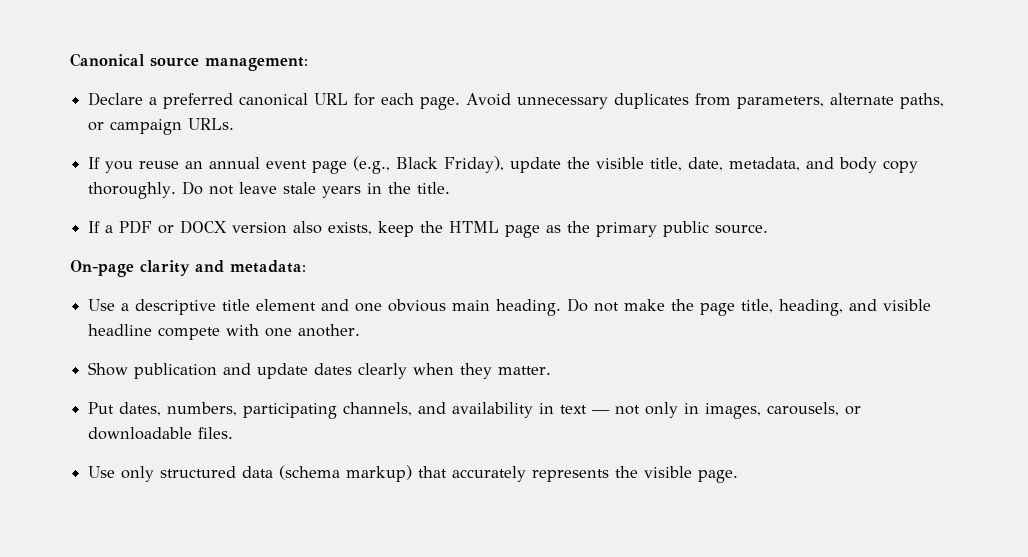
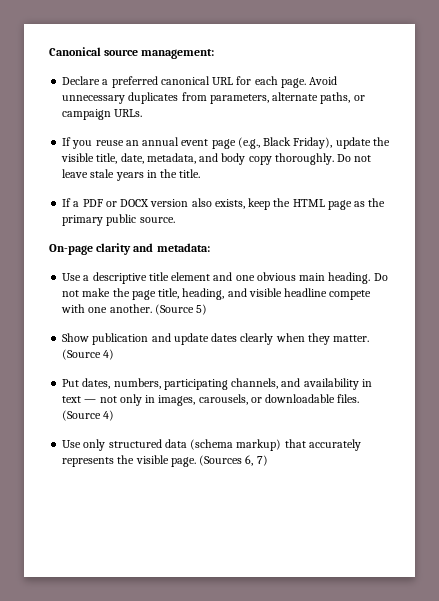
(361, 330) none -> [154,304,208,315] (Source 5)
(552, 370) none -> [62,349,115,360] (Source 4)
(234, 433) none -> [62,410,115,421] (Source 4)
(739, 476) none -> [199,455,268,466] (Sources 6, 7)

